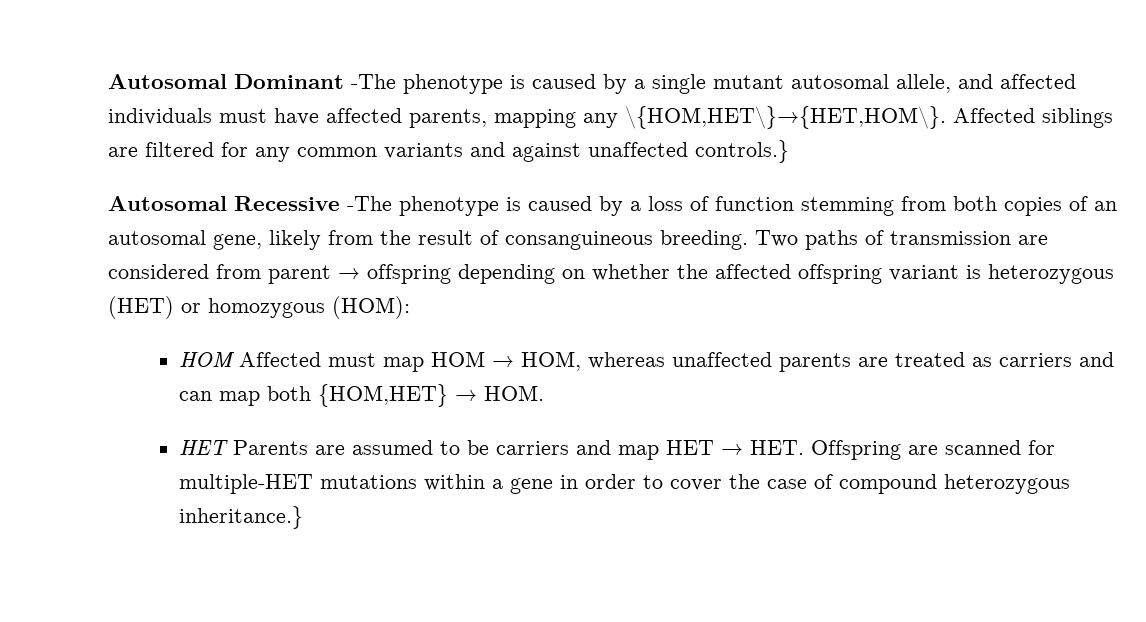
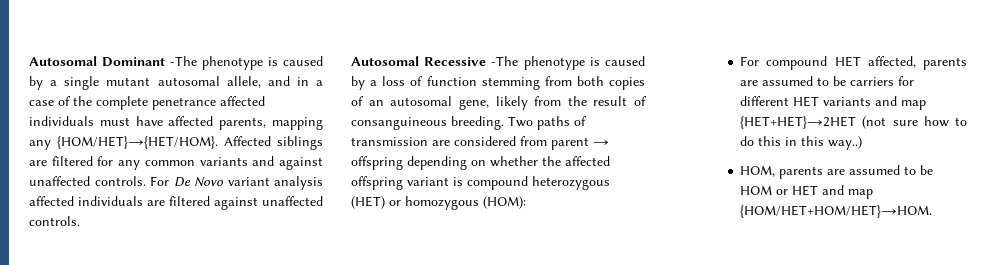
(993, 81) none -> [296,77,323,86] [29,96,216,110] in a case of the complete penetrance
[625,106,946,129] \{HOM,HET\}→{HET,HOM\}. -> [57,136,218,149] {HOM/HET}→{HET/HOM}.
[695,140,789,163] controls.} -> [94,176,323,190] [29,196,323,210] [29,216,80,226] controls. For De Novo variant analysis affected individuals are filtered against unaffected controls.
(981, 272) none -> [467,176,528,190] compound
[179,351,1115,372] [179,384,545,407] [179,440,1056,460] [179,474,1071,494] [179,506,304,529] HOM Affected must map HOM → HOM, whereas unaffected parents are treated as carriers and can map both {HOM,HET} → HOM. // HET Parents are assumed to be carriers and map HET → HET. Offspring are scanned for multiple-HET mutations within a gene in order to cover the case of compound heterozygous inheritance.} -> [740,56,967,70] [740,76,915,86] [740,96,927,110] [740,116,967,129] [740,136,863,150] [740,165,934,179] [740,185,874,199] [740,205,933,218] For compound HET affected, parents are assumed to be carriers for different HET variants and map {HET+HET}→2HET (not sure how to do this in this way..) // HOM, parents are assumed to be HOM or HET and map {HOM/HET+HOM/HET}→HOM.

